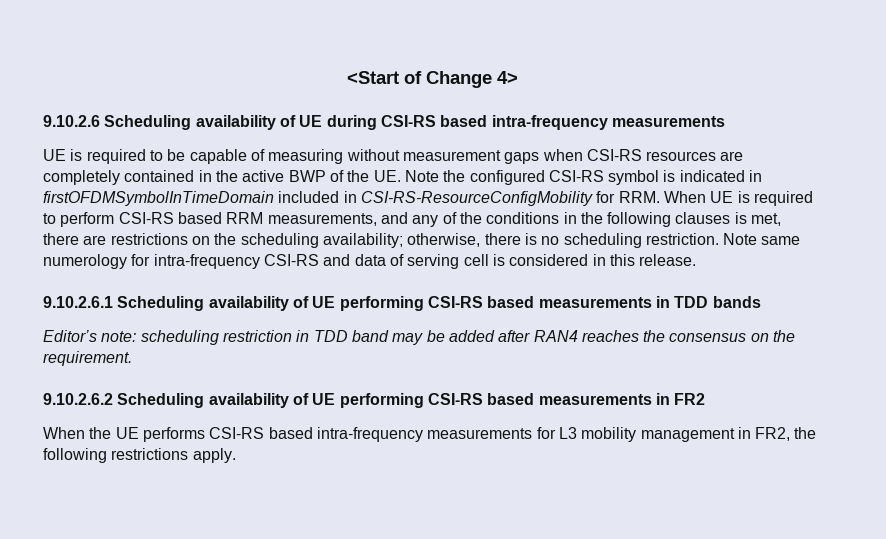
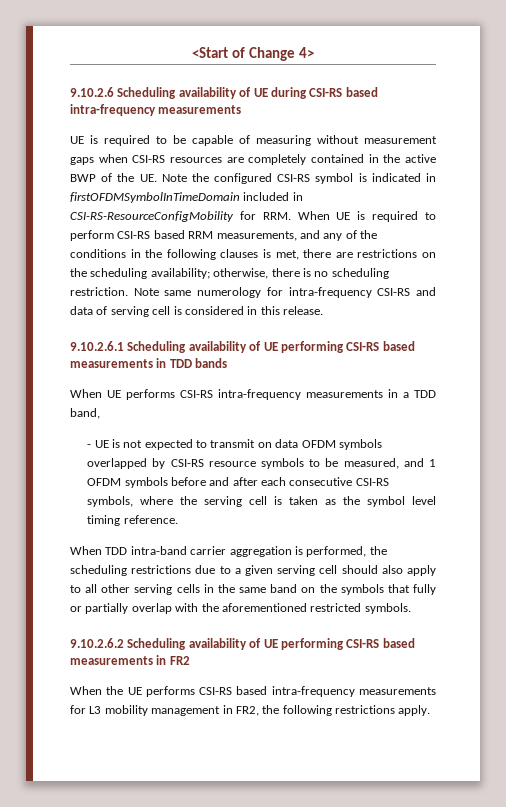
[43,330,796,345] [43,351,132,366] Editor’s note: scheduling restriction in TDD band may be added after RAN4 reaches the consensus on the requirement. -> [70,389,436,400] [70,408,100,419] [87,439,382,450] [87,458,436,469] [87,477,389,488] [87,496,437,507] [87,515,178,526] [70,546,387,557] [70,565,436,576] [70,584,436,595] [70,603,411,614] When UE performs CSI-RS intra-frequency measurements in a TDD band, // - UE is not expected to transmit on data OFDM symbols overlapped by CSI-RS resource symbols to be measured, and 1 OFDM symbols before and after each consecutive CSI-RS symbols, where the serving cell is taken as the symbol level timing reference. // When TDD intra-band carrier aggregation is performed, the scheduling restrictions due to a given serving cell should also apply to all other serving cells in the same band on the symbols that fully or partially overlap with the aforementioned restricted symbols.

